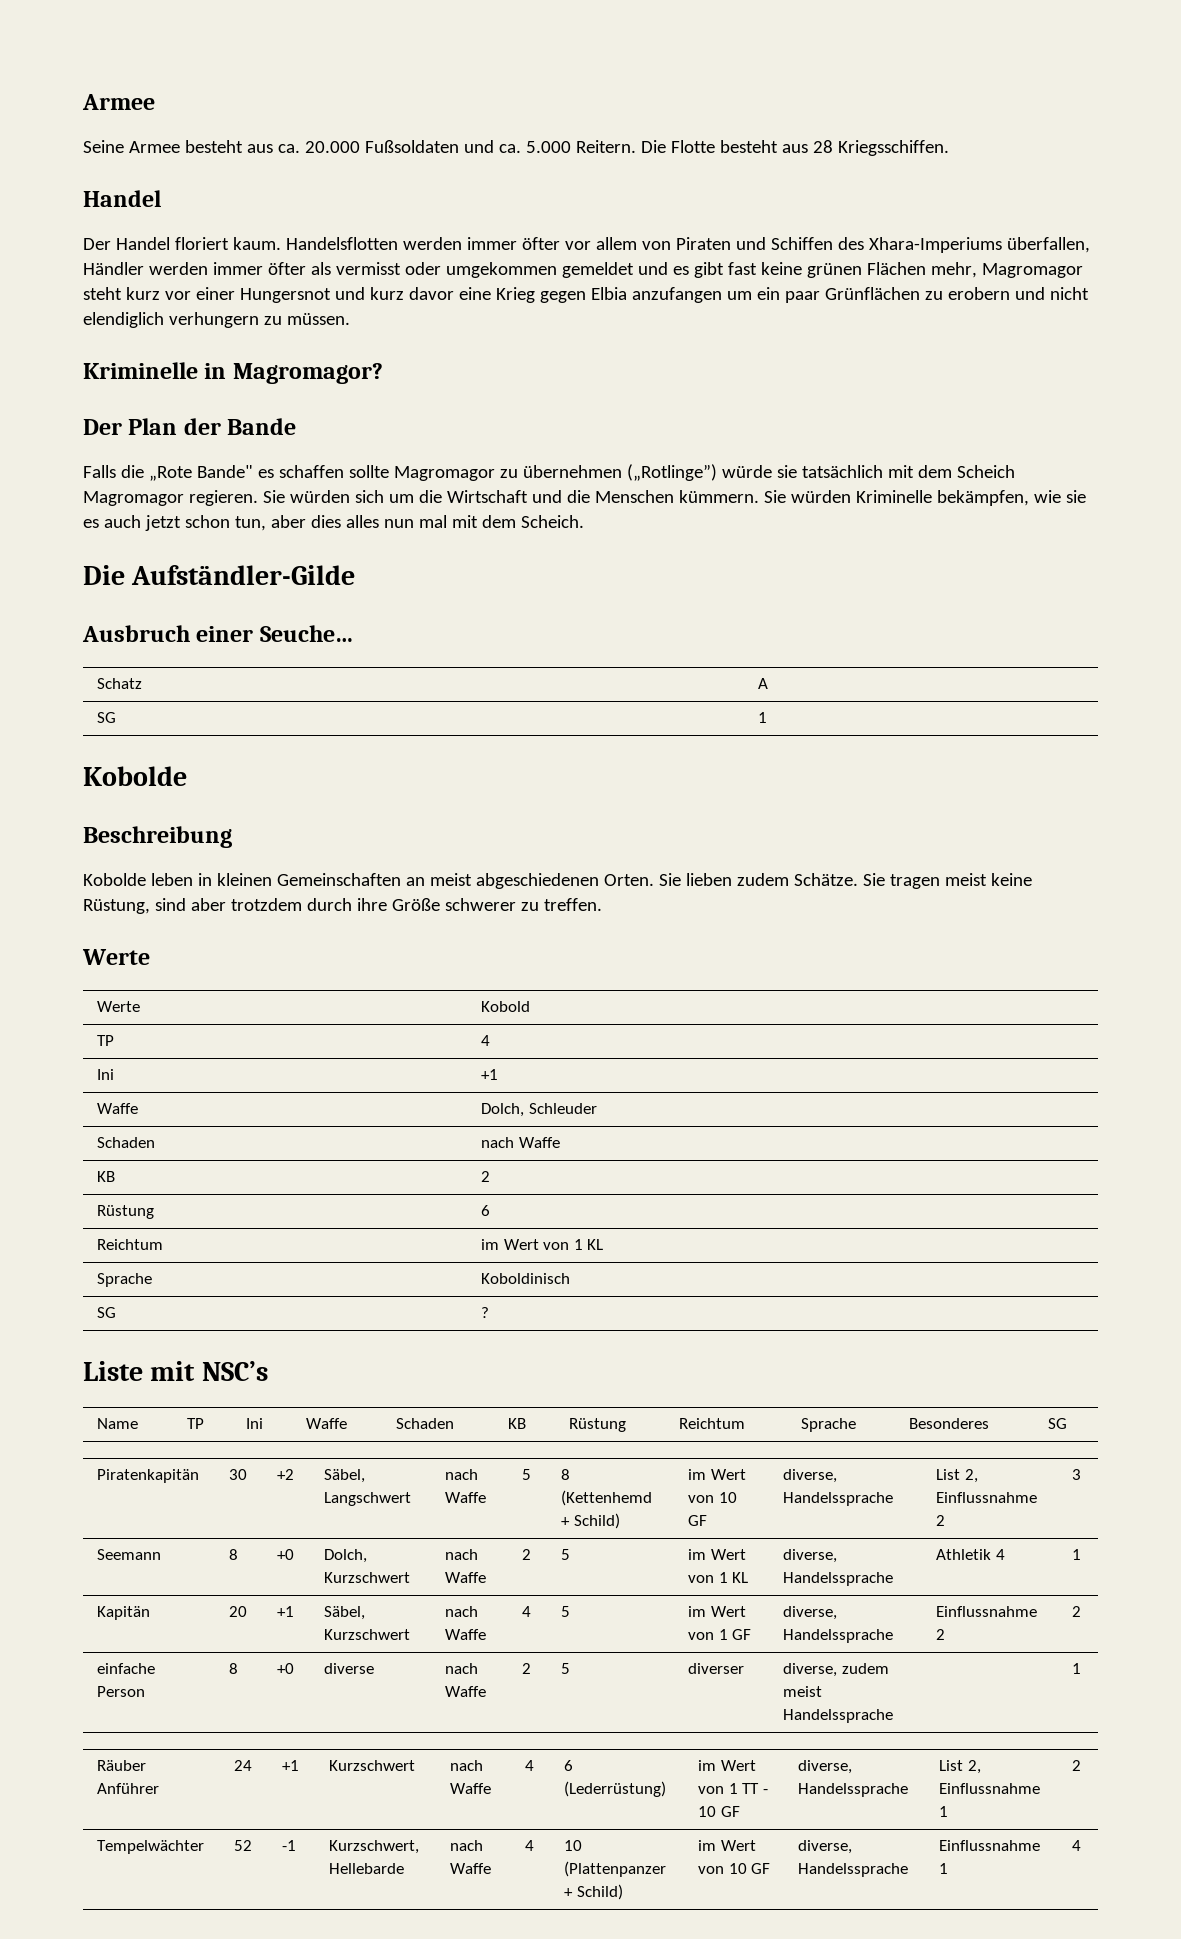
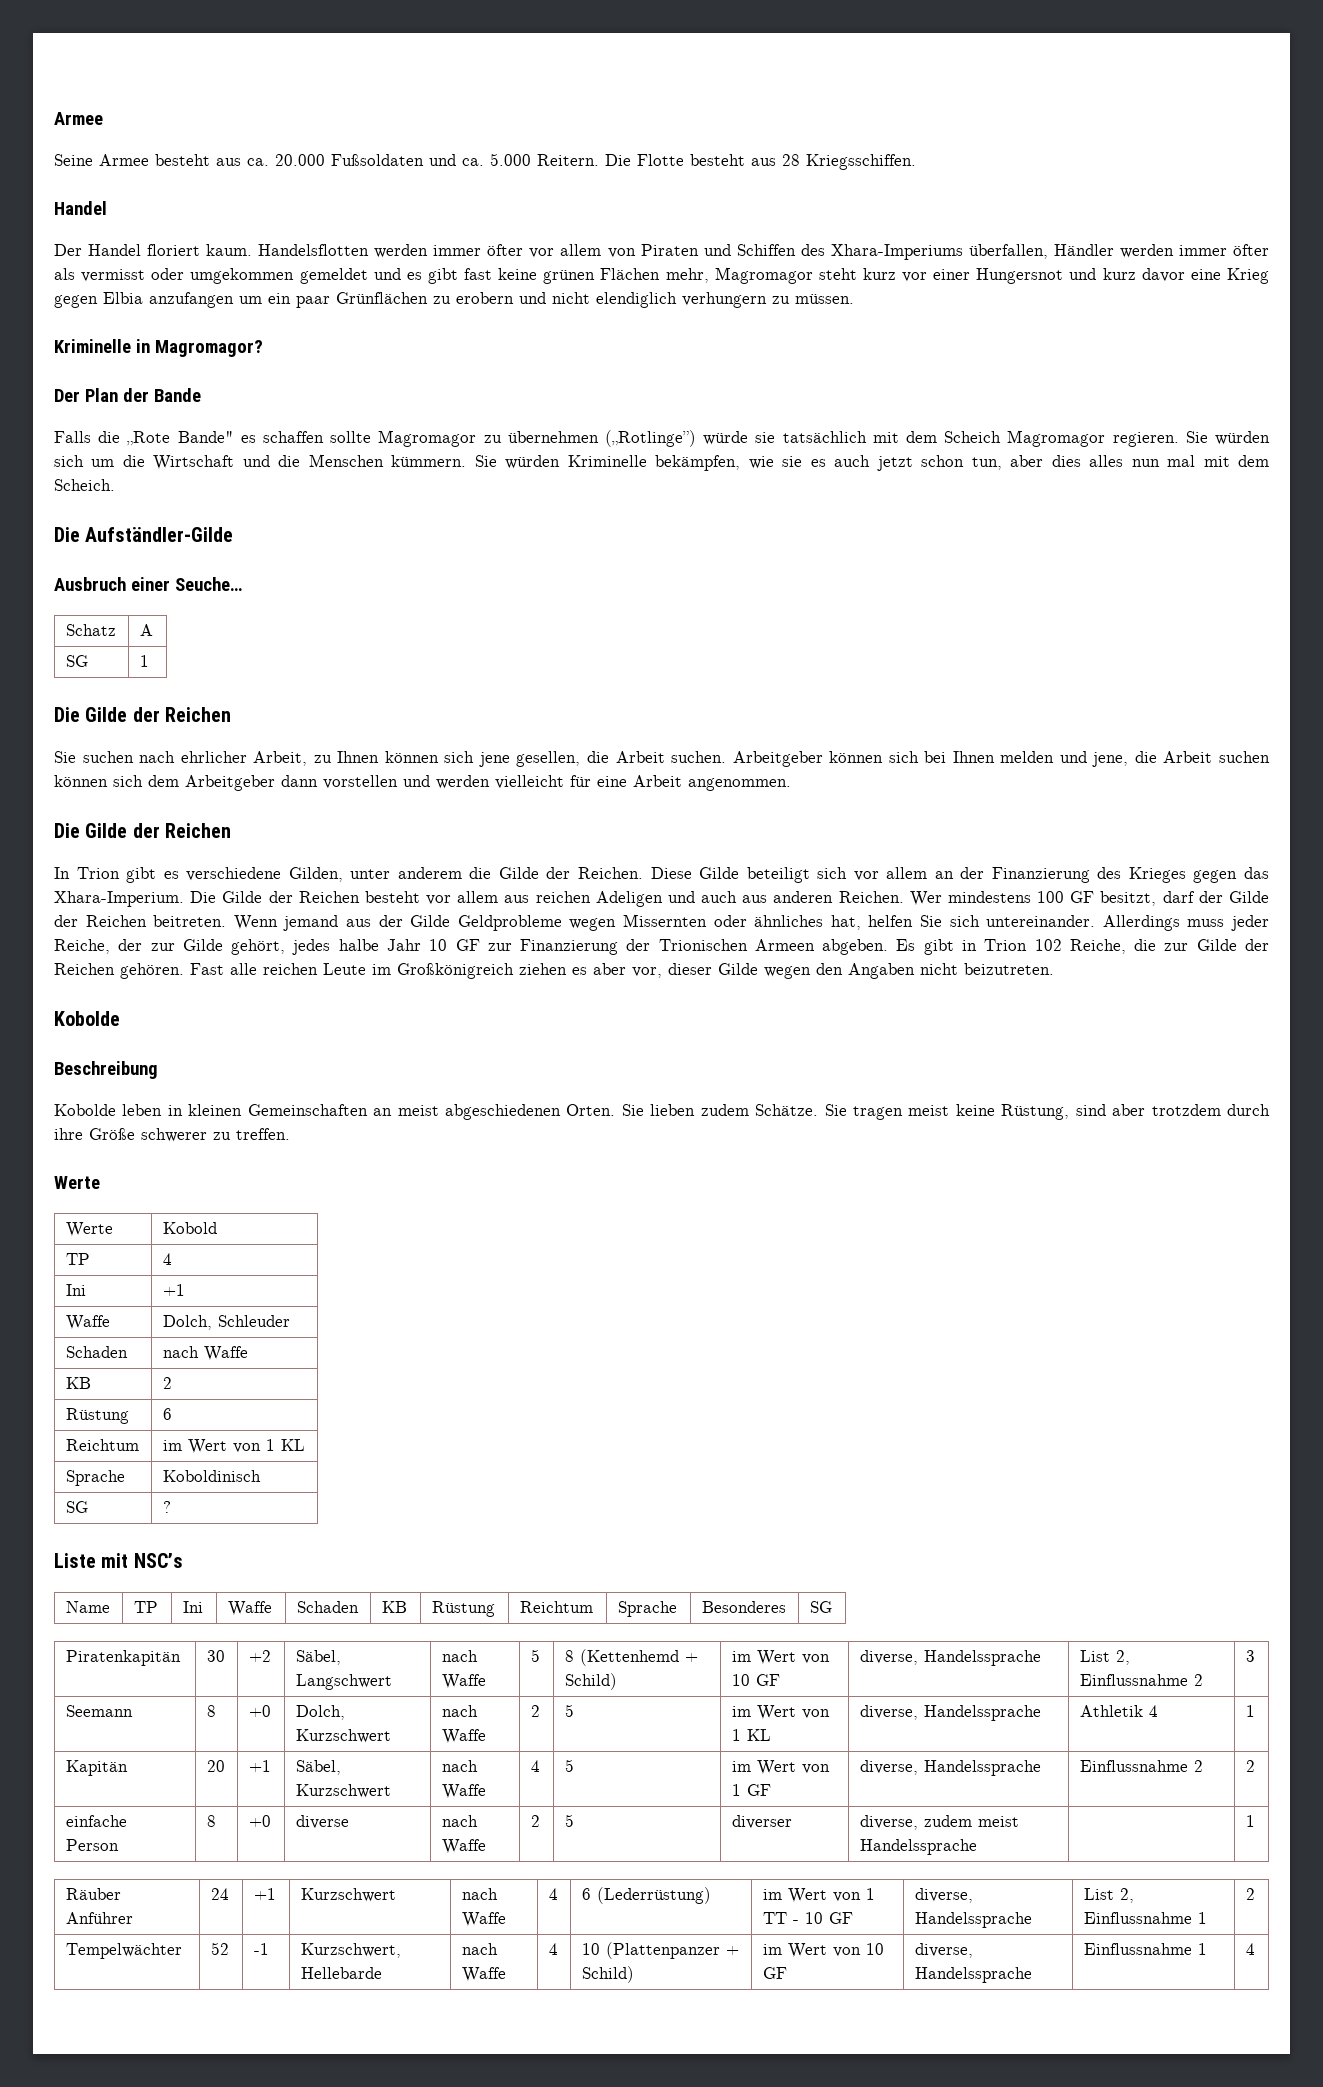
(768, 717) none -> [54,707,232,722] [54,751,1270,767] [54,775,791,791] [54,823,232,838] [54,867,1269,883] [54,891,1269,907] [54,914,1269,931] [54,939,1269,955] [54,963,1054,979] // Die Gilde der Reichen // Sie suchen nach ehrlicher Arbeit, zu Ihnen können sich jene gesellen, die Arbeit suchen. Arbeitgeber können sich bei Ihnen melden und jene, die Arbeit suchen können sich dem Arbeitgeber dann vorstellen und werden vielleicht für eine Arbeit angenommen. // Die Gilde der Reichen // In Trion gibt es verschiedene Gilden, unter anderem die Gilde der Reichen. Diese Gilde beteiligt sich vor allem an der Finanzierung des Krieges gegen das Xhara-Imperium. Die Gilde der Reichen besteht vor allem aus reichen Adeligen und auch aus anderen Reichen. Wer mindestens 100 GF besitzt, darf der Gilde der Reichen beitreten. Wenn jemand aus der Gilde Geldprobleme wegen Missernten oder ähnliches hat, helfen Sie sich untereinander. Allerdings muss jeder Reiche, der zur Gilde gehört, jedes halbe Jahr 10 GF zur Finanzierung der Trionischen Armeen abgeben. Es gibt in Trion 102 Reiche, die zur Gilde der Reichen gehören. Fast alle reichen Leute im Großkönigreich ziehen es aber vor, dieser Gilde wegen den Angaben nicht beizutreten.

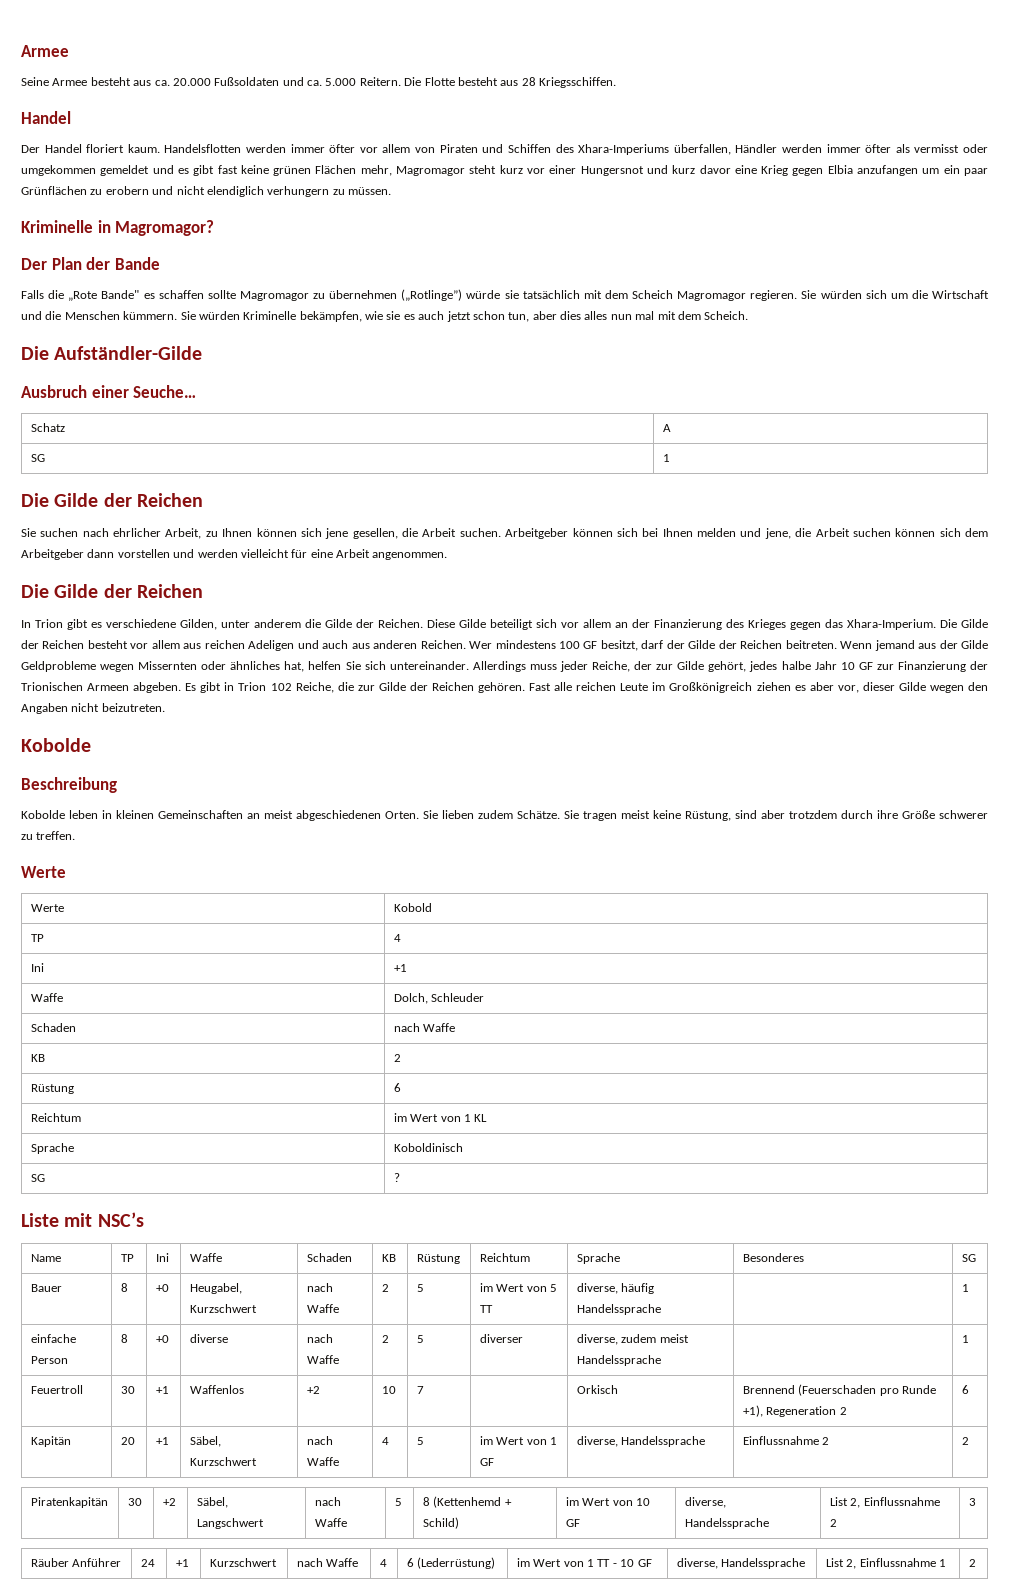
(832, 1607) none -> [30,1284,62,1292] [120,1283,128,1292] [155,1284,169,1292] [189,1283,242,1294] [189,1304,257,1313] [306,1283,333,1292] [306,1304,339,1313] [381,1284,389,1292] [416,1284,424,1292] [479,1283,558,1292] [479,1305,493,1313] [576,1283,655,1294] [576,1304,661,1315] [961,1284,969,1292] [30,1334,76,1343] [30,1356,68,1364] [120,1334,128,1343] [155,1335,169,1343] [189,1334,228,1343] [306,1334,333,1343] [306,1355,339,1364] [381,1335,389,1343] [416,1335,424,1343] [479,1334,523,1343] [576,1334,689,1345] [576,1355,661,1366] [961,1335,969,1343] [30,1385,83,1394] [120,1386,135,1394] [155,1386,169,1394] [189,1385,244,1394] [306,1386,320,1394] [381,1386,396,1394] [416,1386,424,1394] [576,1385,618,1394] [742,1384,937,1396] [742,1405,847,1417] [961,1385,969,1394] [30,1436,71,1447] [120,1437,135,1445] [155,1437,169,1445] [189,1436,221,1447] [189,1457,257,1466] [306,1436,333,1445] [306,1457,339,1466] [381,1437,389,1445] [416,1437,424,1445] [479,1436,558,1445] [479,1458,494,1466] [576,1436,706,1447] [742,1436,830,1445] [961,1437,969,1445] // Bauer | 8 | +0 | Heugabel, Kurzschwert | nach Waffe | 2 | 5 | im Wert von 5 TT | diverse, häufig Handelssprache | | 1 // einfache Person | 8 | +0 | diverse | nach Waffe | 2 | 5 | diverser | diverse, zudem meist Handelssprache | | 1 // Feuertroll | 30 | +1 | Waffenlos | +2 | 10 | 7 | | Orkisch | Brennend (Feuerschaden pro Runde +1), Regeneration 2 | 6 // Kapitän | 20 | +1 | Säbel, Kurzschwert | nach Waffe | 4 | 5 | im Wert von 1 GF | diverse, Handelssprache | Einflussnahme 2 | 2
[65,1705,133,1717] [206,1705,216,1717] [248,1705,271,1717] [295,1705,345,1720] [295,1729,391,1743] [441,1705,478,1717] [441,1729,486,1744] [530,1705,540,1717] [564,1704,574,1717] [731,1705,830,1720] [731,1729,771,1741] [859,1705,1041,1721] [1079,1705,1158,1717] [1245,1705,1255,1717] [65,1760,128,1776] [206,1760,225,1772] [248,1760,271,1772] [295,1760,341,1775] [295,1784,391,1798] [441,1760,478,1772] [441,1784,486,1799] [530,1760,540,1772] [564,1759,574,1772] [731,1760,830,1775] [731,1784,771,1796] [859,1760,1041,1776] [1079,1760,1203,1772] [1245,1760,1255,1772] [65,1815,127,1827] [65,1839,119,1851] [206,1815,216,1827] [248,1815,271,1827] [295,1815,349,1829] [441,1815,478,1827] [441,1839,486,1854] [530,1815,540,1827] [564,1814,574,1827] [731,1815,792,1829] [859,1815,1019,1830] [859,1839,977,1855] [1245,1815,1255,1827] // Seemann | 8 | +0 | Dolch, Kurzschwert | nach Waffe | 2 | 5 | im Wert von 1 KL | diverse, Handelssprache | Athletik 4 | 1 // Kapitän | 20 | +1 | Säbel, Kurzschwert | nach Waffe | 4 | 5 | im Wert von 1 GF | diverse, Handelssprache | Einflussnahme 2 | 2 // einfache Person | 8 | +0 | diverse | nach Waffe | 2 | 5 | diverser | diverse, zudem meist Handelssprache | | 1 -> (976, 1502) none
[65,1943,182,1959] [210,1942,229,1955] [253,1943,269,1955] [300,1943,401,1958] [300,1967,382,1979] [461,1943,498,1955] [461,1967,506,1982] [548,1943,558,1955] [581,1942,739,1959] [581,1966,634,1983] [762,1943,884,1958] [762,1967,787,1979] [914,1943,973,1958] [914,1967,1032,1983] [1083,1943,1207,1955] [1245,1943,1255,1955] // Tempelwächter | 52 | -1 | Kurzschwert, Hellebarde | nach Waffe | 4 | 10 (Plattenpanzer + Schild) | im Wert von 10 GF | diverse, Handelssprache | Einflussnahme 1 | 4 -> (976, 1563) none

